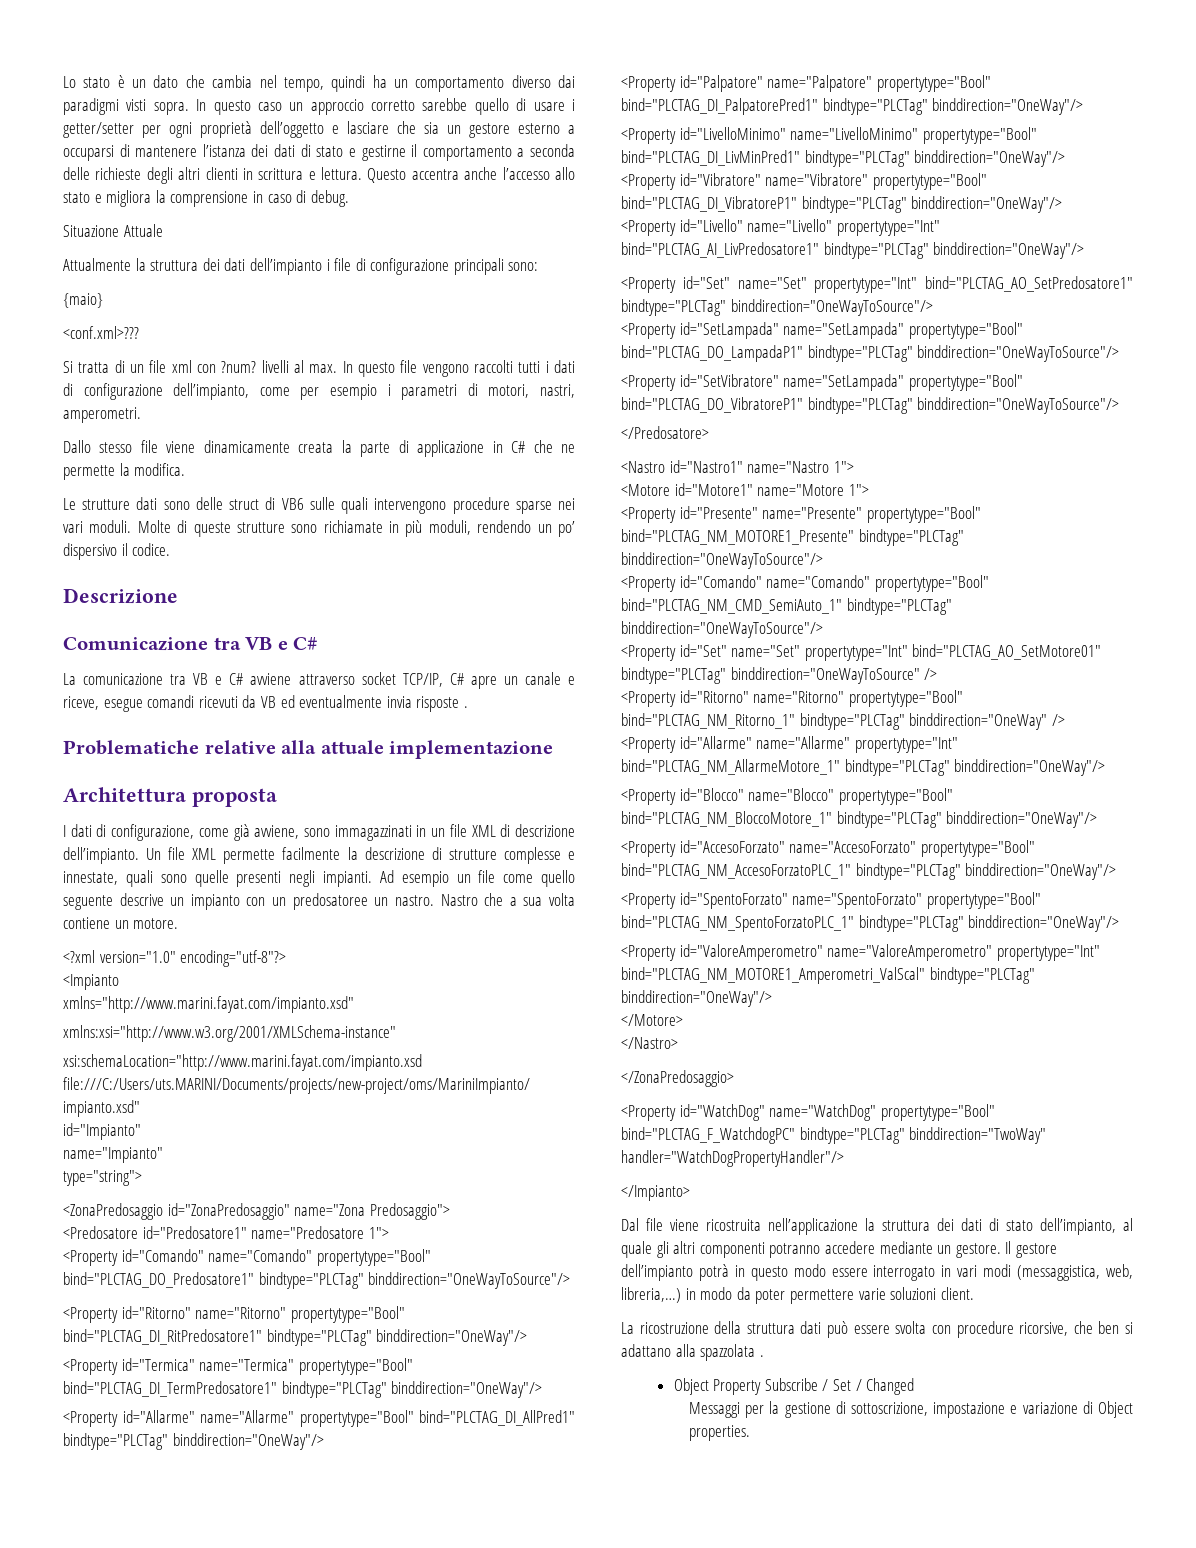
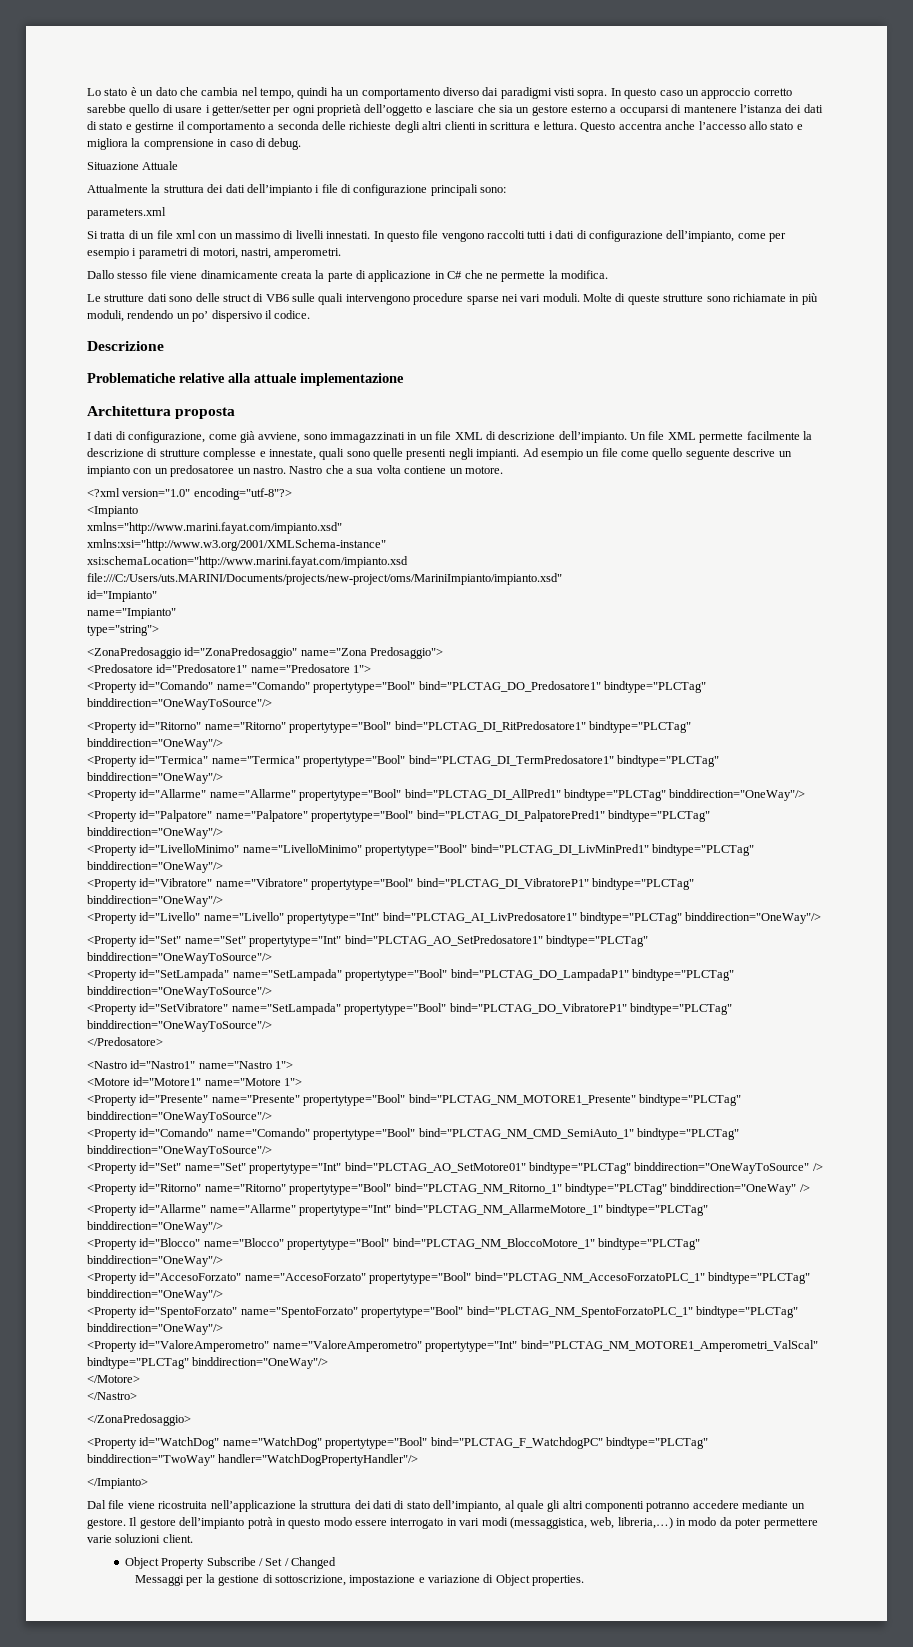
[63,293,103,308] [63,326,139,339] {maio} // <conf.xml>??? -> [87,207,166,219] parameters.xml
[221,360,338,373] ?num? livelli al max. -> [219,230,371,239] un massimo di livelli innestati.
[63,637,319,651] [63,672,576,689] [63,695,468,712] // Comunicazione tra VB e C# // La comunicazione tra VB e C# avviene attraverso socket TCP/IP, C# apre un canale e riceve, esegue comandi ricevuti da VB ed eventualmente invia risposte . -> (164, 346) none
[621,1321,1134,1338] [621,1344,764,1361] // La ricostruzione della struttura dati può essere svolta con procedure ricorsive, che ben si adattano alla spazzolata . -> (193, 1538) none

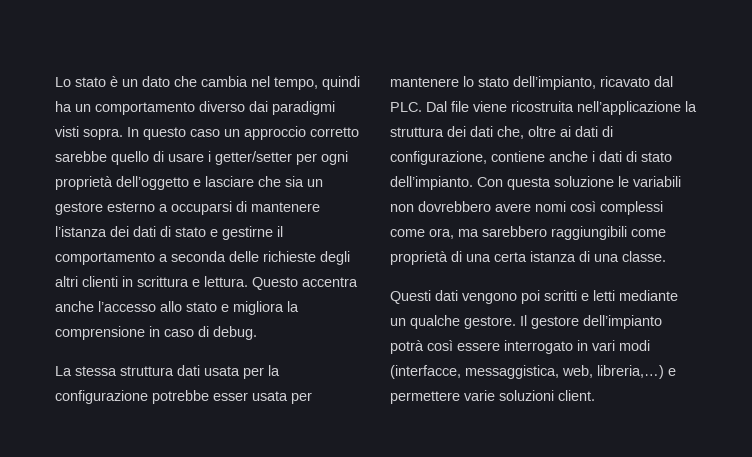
[87,161,179,170] [87,184,507,196] [87,207,166,219] [87,230,786,242] [87,247,342,259] [87,270,608,282] [87,293,818,305] [87,310,311,322] [87,341,164,351] [87,373,404,386] [87,406,236,419] [87,431,812,443] [87,448,792,460] [87,465,503,477] [87,488,292,500] [87,506,138,517] [87,522,342,534] [87,539,386,551] [87,556,408,568] [87,573,562,585] [87,590,157,602] [87,608,176,619] [87,625,159,636] [87,647,444,659] [87,664,372,673] [87,681,706,693] [87,698,272,710] [87,721,691,733] [87,738,223,750] [87,755,719,767] [87,772,223,784] [87,789,806,801] [87,810,710,822] [87,827,223,839] [87,844,754,856] [87,861,223,873] [87,878,694,890] [87,895,223,907] [87,912,822,924] [87,935,648,947] [87,952,272,964] [87,969,734,981] [87,986,272,998] [87,1003,732,1015] [87,1020,272,1032] [87,1037,163,1046] [87,1060,294,1069] [87,1077,303,1086] [87,1094,741,1106] [87,1111,272,1123] [87,1128,739,1140] [87,1145,272,1157] [87,1162,823,1174] [87,1183,810,1195] [87,1204,708,1216] [87,1221,223,1233] [87,1238,700,1250] [87,1255,223,1267] [87,1272,810,1284] [87,1289,223,1301] [87,1306,798,1318] [87,1323,223,1335] [87,1340,818,1352] [87,1357,329,1369] [87,1375,140,1383] [87,1392,137,1400] [87,1414,191,1426] [87,1437,708,1449] [87,1454,419,1466] [87,1478,148,1489] Situazione Attuale // Attualmente la struttura dei dati dell’impianto i file di configurazione principali sono: // parameters.xml // Si tratta di un file xml con un massimo di livelli innestati. In questo file vengono raccolti tutti i dati di configurazione dell’impianto, come per esempio i parametri di motori, nastri, amperometri. // Dallo stesso file viene dinamicamente creata la parte di applicazione in C# che ne permette la modifica. // Le strutture dati sono delle struct di VB6 sulle quali intervengono procedure sparse nei vari moduli. Molte di queste strutture sono richiamate in più moduli, rendendo un po’ dispersivo il codice. // Descrizione // Problematiche relative alla attuale implementazione // Architettura proposta // I dati di configurazione, come già avviene, sono immagazzinati in un file XML di descrizione dell’impianto. Un file XML permette facilmente la descrizione di strutture complesse e innestate, quali sono quelle presenti negli impianti. Ad esempio un file come quello seguente descrive un impianto con un predosatoree un nastro. Nastro che a sua volta contiene un motore. // <?xml version="1.0" encoding="utf-8"?> // <Impianto // xmlns="http://www.marini.fayat.com/impianto.xsd" // xmlns:xsi="http://www.w3.org/2001/XMLSchema-instance" // xsi:schemaLocation="http://www.marini.fayat.com/impianto.xsd file:///C:/Users/uts.MARINI/Documents/projects/new-project/oms/MariniImpianto/impianto.xsd" // id="Impianto" // name="Impianto" // type="string"> // <ZonaPredosaggio id="ZonaPredosaggio" name="Zona Predosaggio"> // <Predosatore id="Predosatore1" name="Predosatore 1"> // <Property id="Comando" name="Comando" propertytype="Bool" bind="PLCTAG_DO_Predosatore1" bindtype="PLCTag" binddirection="OneWayToSource"/> // <Property id="Ritorno" name="Ritorno" propertytype="Bool" bind="PLCTAG_DI_RitPredosatore1" bindtype="PLCTag" binddirection="OneWay"/> // <Property id="Termica" name="Termica" propertytype="Bool" bind="PLCTAG_DI_TermPredosatore1" bindtype="PLCTag" binddirection="OneWay"/> // <Property id="Allarme" name="Allarme" propertytype="Bool" bind="PLCTAG_DI_AllPred1" bindtype="PLCTag" binddirection="OneWay"/> // <Property id="Palpatore" name="Palpatore" propertytype="Bool" bind="PLCTAG_DI_PalpatorePred1" bindtype="PLCTag" binddirection="OneWay"/> // <Property id="LivelloMinimo" name="LivelloMinimo" propertytype="Bool" bind="PLCTAG_DI_LivMinPred1" bindtype="PLCTag" binddirection="OneWay"/> // <Property id="Vibratore" name="Vibratore" propertytype="Bool" bind="PLCTAG_DI_VibratoreP1" bindtype="PLCTag" binddirection="OneWay"/> // <Property id="Livello" name="Livello" propertytype="Int" bind="PLCTAG_AI_LivPredosatore1" bindtype="PLCTag" binddirection="OneWay"/> // <Property id="Set" name="Set" propertytype="Int" bind="PLCTAG_AO_SetPredosatore1" bindtype="PLCTag" binddirection="OneWayToSource"/> // <Property id="SetLampada" name="SetLampada" propertytype="Bool" bind="PLCTAG_DO_LampadaP1" bindtype="PLCTag" binddirection="OneWayToSource"/> // <Property id="SetVibratore" name="SetLampada" propertytype="Bool" bind="PLCTAG_DO_VibratoreP1" bindtype="PLCTag" binddirection="OneWayToSource"/> // </Predosatore> // <Nastro id="Nastro1" name="Nastro 1"> // <Motore id="Motore1" name="Motore 1"> // <Property id="Presente" name="Presente" propertytype="Bool" bind="PLCTAG_NM_MOTORE1_Presente" bindtype="PLCTag" binddirection="OneWayToSource"/> // <Property id="Comando" name="Comando" propertytype="Bool" bind="PLCTAG_NM_CMD_SemiAuto_1" bindtype="PLCTag" binddirection="OneWayToSource"/> // <Property id="Set" name="Set" propertytype="Int" bind="PLCTAG_AO_SetMotore01" bindtype="PLCTag" binddirection="OneWayToSource" /> // <Property id="Ritorno" name="Ritorno" propertytype="Bool" bind="PLCTAG_NM_Ritorno_1" bindtype="PLCTag" binddirection="OneWay" /> // <Property id="Allarme" name="Allarme" propertytype="Int" bind="PLCTAG_NM_AllarmeMotore_1" bindtype="PLCTag" binddirection="OneWay"/> // <Property id="Blocco" name="Blocco" propertytype="Bool" bind="PLCTAG_NM_BloccoMotore_1" bindtype="PLCTag" binddirection="OneWay"/> // <Property id="AccesoForzato" name="AccesoForzato" propertytype="Bool" bind="PLCTAG_NM_AccesoForzatoPLC_1" bindtype="PLCTag" binddirection="OneWay"/> // <Property id="SpentoForzato" name="SpentoForzato" propertytype="Bool" bind="PLCTAG_NM_SpentoForzatoPLC_1" bindtype="PLCTag" binddirection="OneWay"/> // <Property id="ValoreAmperometro" name="ValoreAmperometro" propertytype="Int" bind="PLCTAG_NM_MOTORE1_Amperometri_ValScal" bindtype="PLCTag" binddirection="OneWay"/> // </Motore> // </Nastro> // </ZonaPredosaggio> // <Property id="WatchDog" name="WatchDog" propertytype="Bool" bind="PLCTAG_F_WatchdogPC" bindtype="PLCTag" binddirection="TwoWay" handler="WatchDogPropertyHandler"/> // </Impianto> // -> [55,365,280,379] [55,390,312,404] [390,76,673,90] [390,102,422,112] La stessa struttura dati usata per la configurazione potrebbe esser usata per mantenere lo stato dell’impianto, ricavato dal PLC.
[394,1500,739,1512] di stato dell’impianto, al quale gli altri componenti potranno accedere -> [497,126,613,139] [390,151,672,165] [390,176,681,190] [390,201,663,215] [390,226,666,240] [390,251,666,265] [390,290,615,304] che, oltre ai dati di configurazione, contiene anche i dati di stato dell’impianto. Con questa soluzione le variabili non dovrebbero avere nomi così complessi come ora, ma sarebbero raggiungibili come proprietà di una certa istanza di una classe. // Questi dati vengono poi scritti e letti
(805, 1506) none -> [410,315,460,329] qualche
[275,1517,352,1529] in questo modo -> [427,340,453,351] così
[509,1517,818,1529] [87,1534,193,1543] [124,1557,337,1569] [135,1574,585,1586] (messaggistica, web, libreria,…) in modo da poter permettere varie soluzioni client. // Object Property Subscribe / Set / Changed // Messaggi per la gestione di sottoscrizione, impostazione e variazione di Object properties. -> [390,365,676,379] [390,390,595,404] (interfacce, messaggistica, web, libreria,…) e permettere varie soluzioni client.

